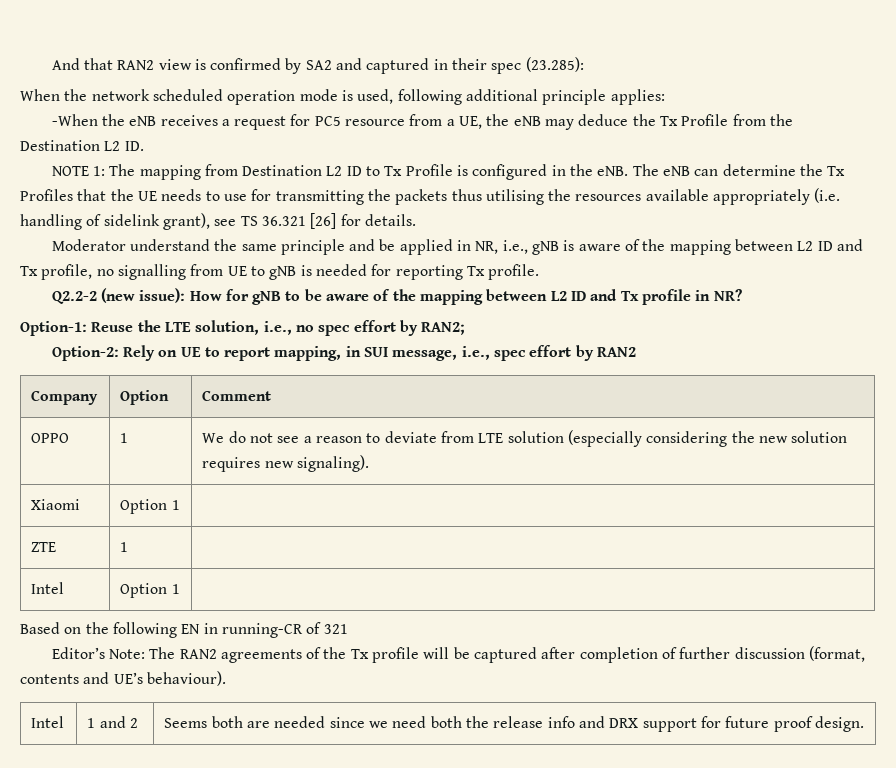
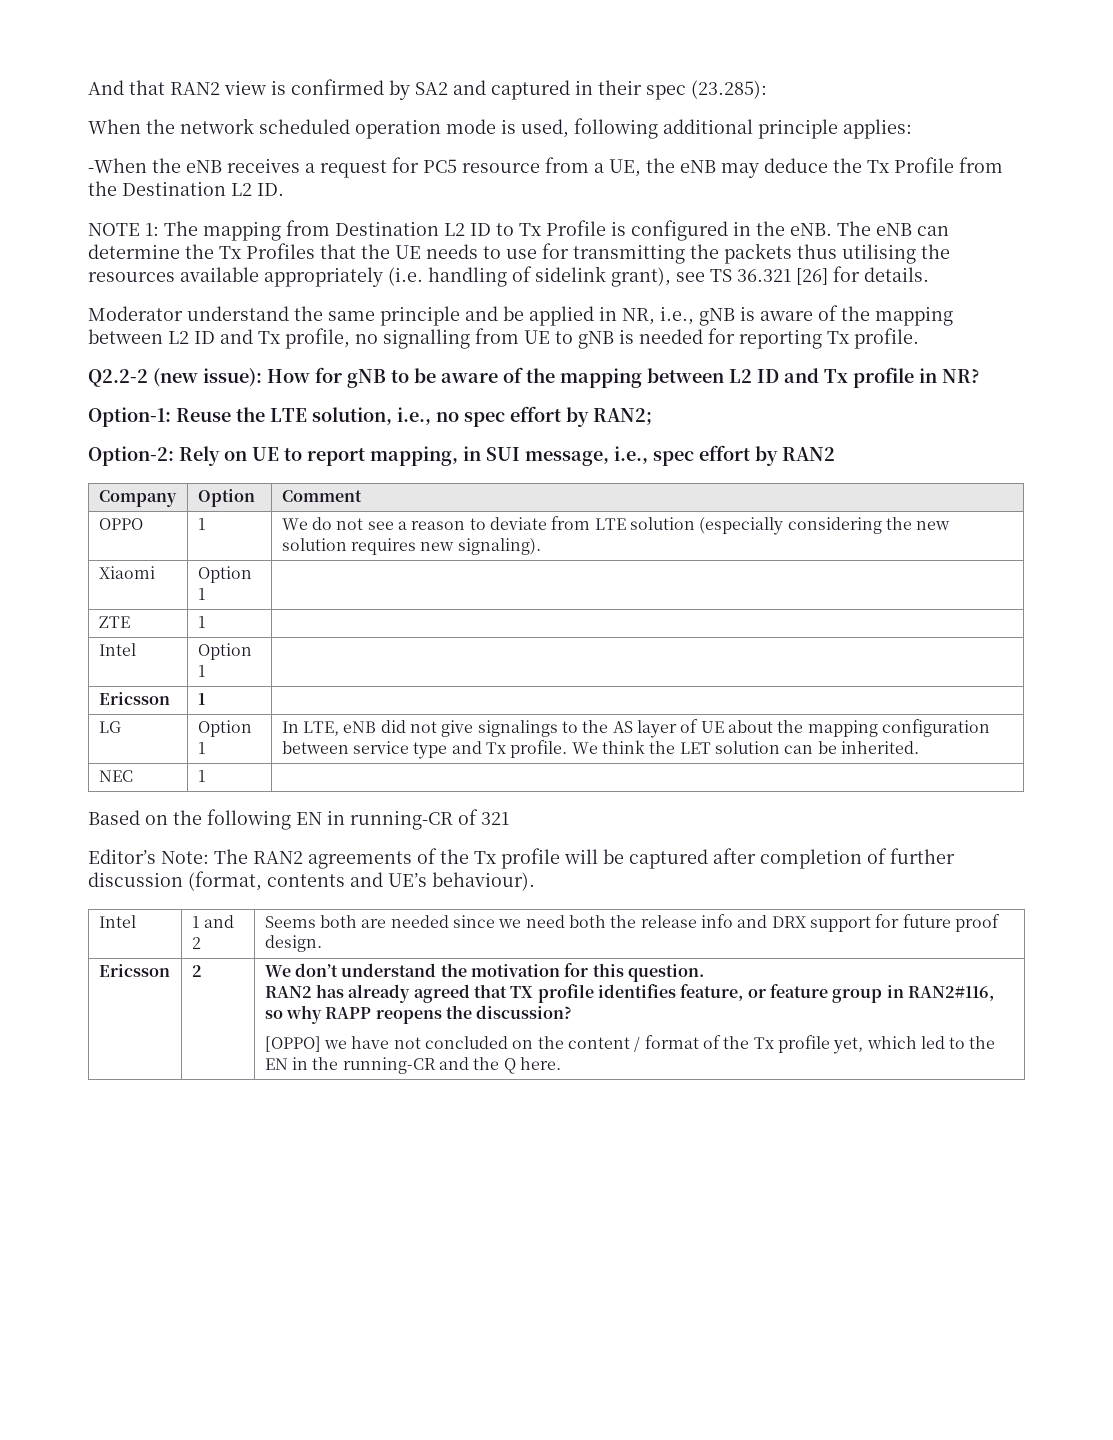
(180, 589) none -> [98,692,170,705] [197,693,205,705] [98,721,121,733] [197,720,252,737] [197,742,206,754] [281,719,990,738] [281,740,919,759] [98,770,133,782] [197,770,206,782] // Ericsson | 1 | // LG | Option 1 | In LTE, eNB did not give signalings to the AS layer of UE about the mapping configuration between service type and Tx profile. We think the LET solution can be inherited. // NEC | 1 |
(864, 724) none -> [98,964,170,977] [191,965,202,977] [264,963,704,982] [264,984,994,1003] [264,1005,573,1024] [264,1035,996,1054] [264,1057,561,1074] // Ericsson | 2 | We don’t understand the motivation for this question. // RAN2 has already agreed that TX profile identifies feature, or feature group in RAN2#116, so why RAPP reopens the discussion? // [OPPO] we have not concluded on the content / format of the Tx profile yet, which led to the EN in the running-CR and the Q here.

